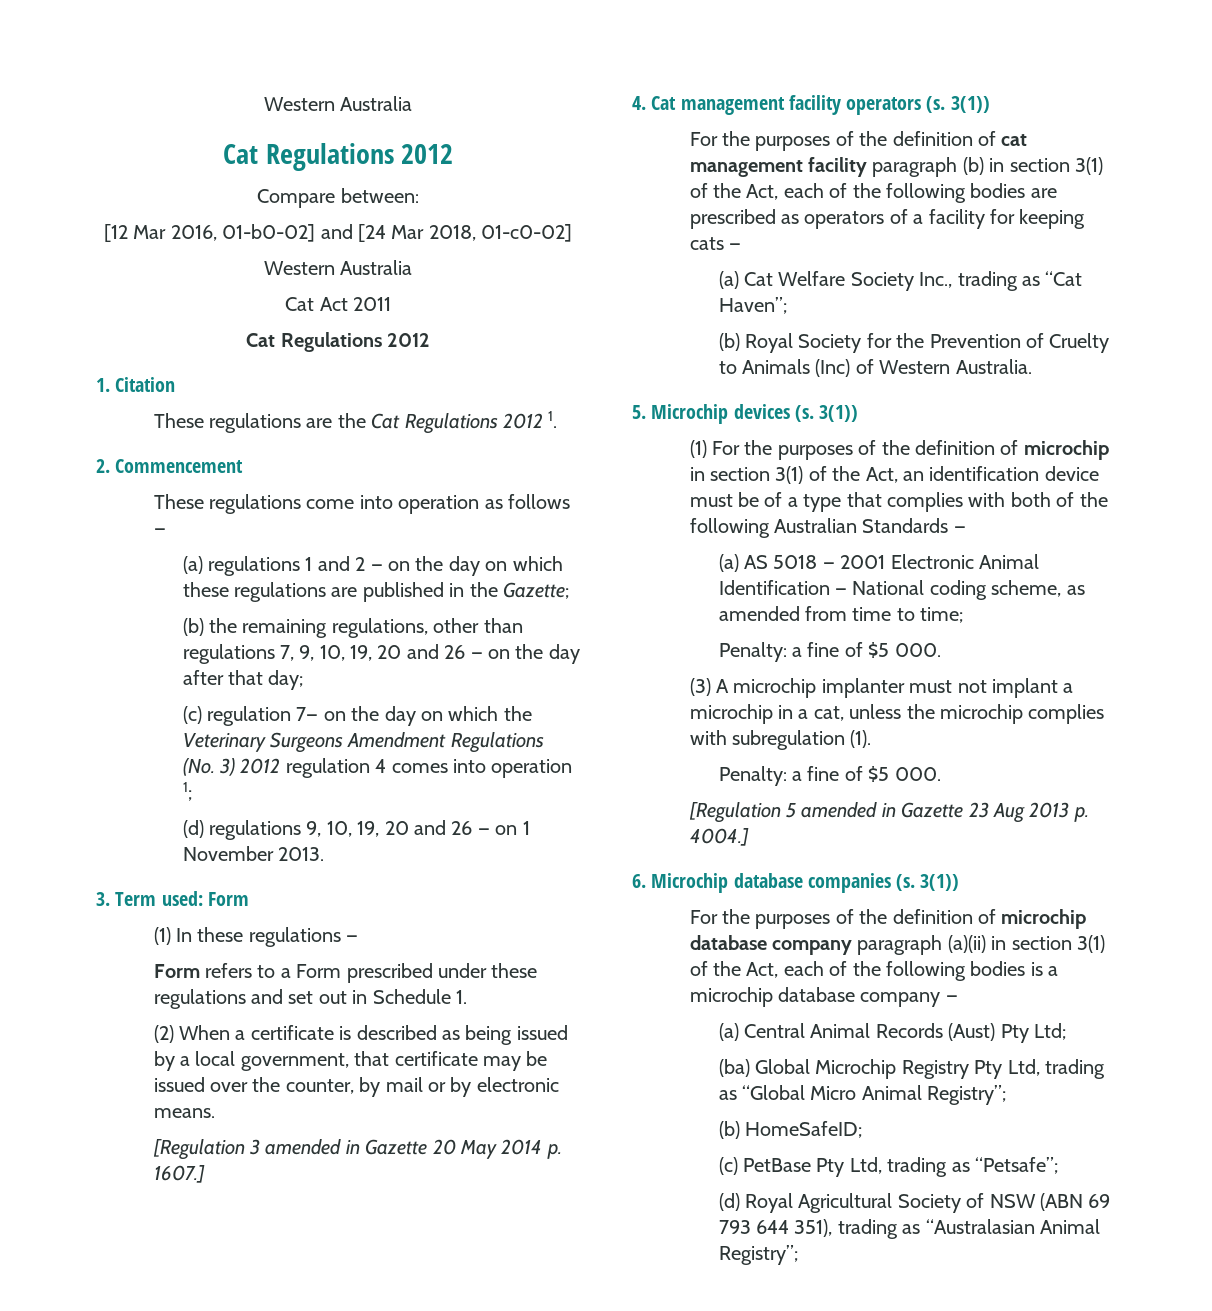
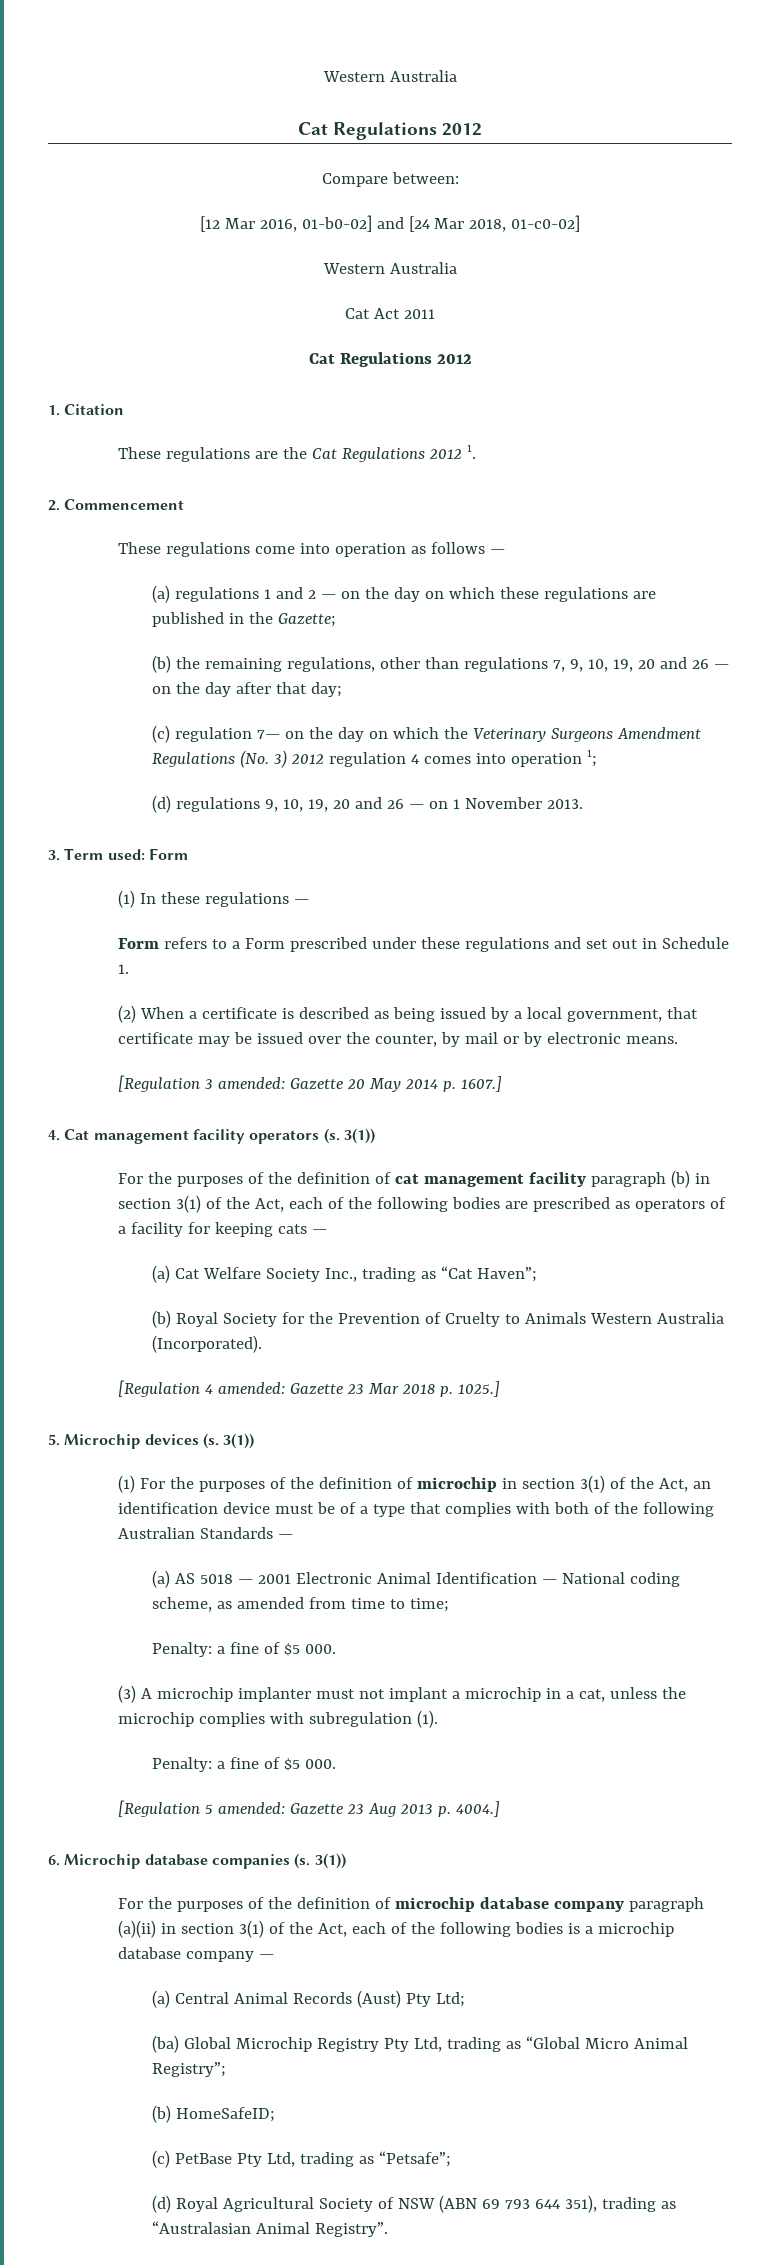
[265,1139,360,1155] amended in -> [217,1077,285,1089] amended:
[815,359,1032,377] (Inc) of Western Australia. -> [590,1312,725,1324] [152,1335,263,1353] [117,1380,500,1397] Western Australia (Incorporated). // [Regulation 4 amended: Gazette 23 Mar 2018 p. 1025.]
[801,802,896,818] amended in -> [217,1802,285,1814] amended:
[718,1245,798,1265] Registry”; -> [315,2222,389,2237] Registry”.

